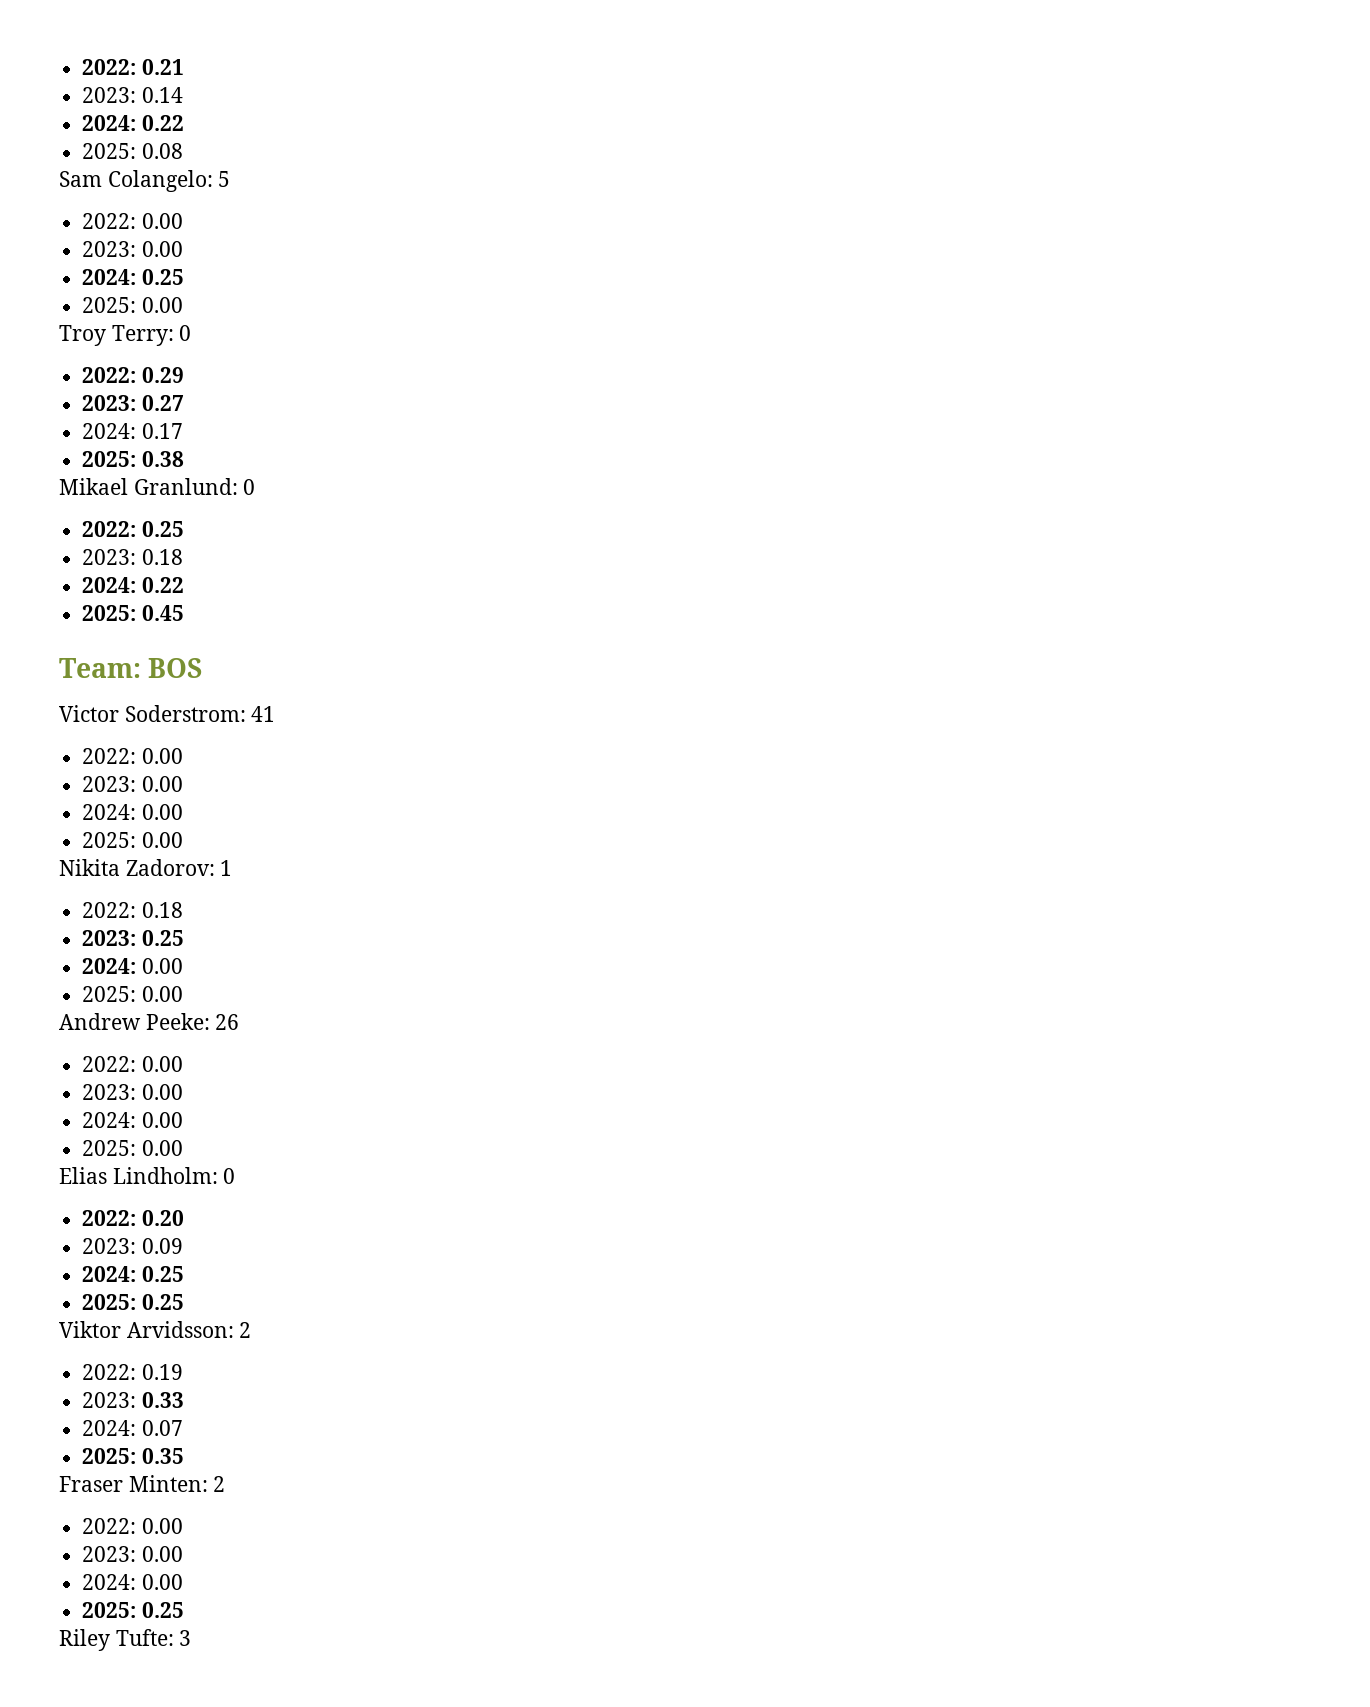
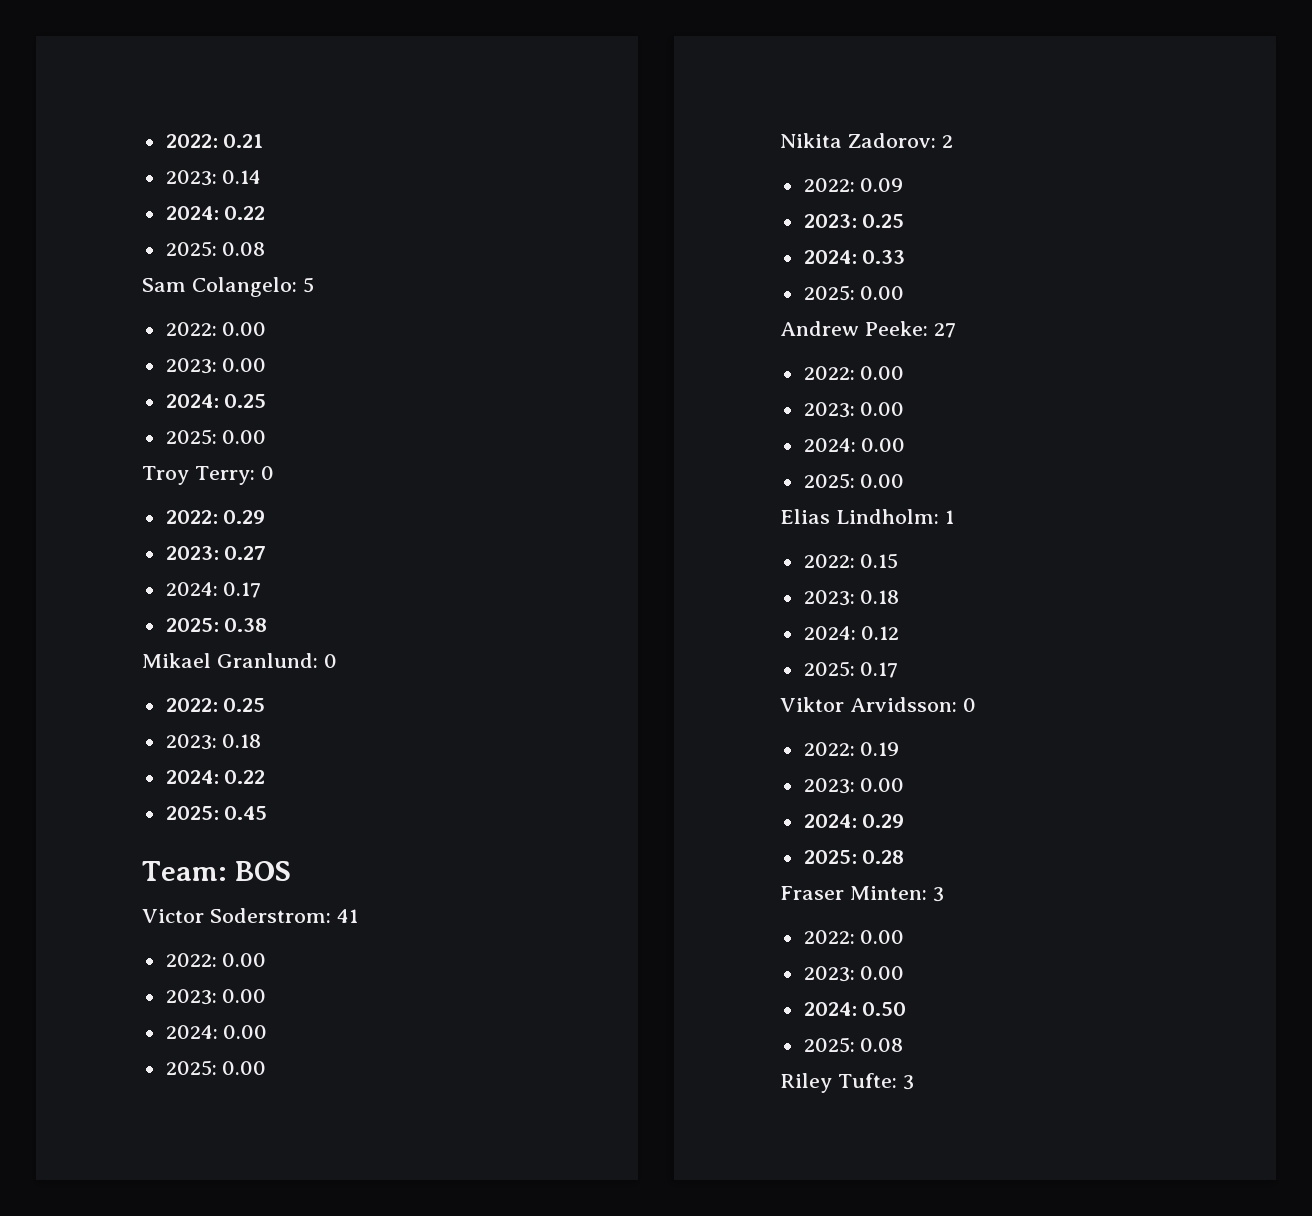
[220,860,233,876] [82,902,183,918] 1 // 2022: 0.18 -> [941,135,953,148] [803,178,904,192] 2 // 2022: 0.09
[141,958,183,974] 0.00 -> [862,250,906,264] 0.33
[215,1014,240,1030] 26 -> [933,323,956,338] 27
[223,1168,236,1184] [82,1210,184,1226] [82,1238,183,1254] [82,1266,184,1282] [82,1294,184,1310] 0 // 2022: 0.20 // 2023: 0.09 // 2024: 0.25 // 2025: 0.25 -> [944,510,954,524] [803,553,899,569] [803,590,900,606] [803,626,900,640] [803,661,899,678] 1 // 2022: 0.15 // 2023: 0.18 // 2024: 0.12 // 2025: 0.17
[239,1322,252,1338] 2 -> [962,698,976,712] 0
[141,1392,184,1408] [82,1420,183,1436] [82,1448,184,1464] 0.33 // 2024: 0.07 // 2025: 0.35 -> [860,778,905,792] [803,814,905,828] [803,850,905,864] 0.00 // 2024: 0.29 // 2025: 0.28
[213,1476,226,1492] [82,1518,183,1534] [82,1546,183,1562] [82,1574,183,1590] [82,1602,184,1618] 2 // 2022: 0.00 // 2023: 0.00 // 2024: 0.00 // 2025: 0.25 -> [932,887,944,902] [803,930,905,944] [803,966,905,982] [803,1002,907,1016] [803,1037,904,1053] 3 // 2022: 0.00 // 2023: 0.00 // 2024: 0.50 // 2025: 0.08

